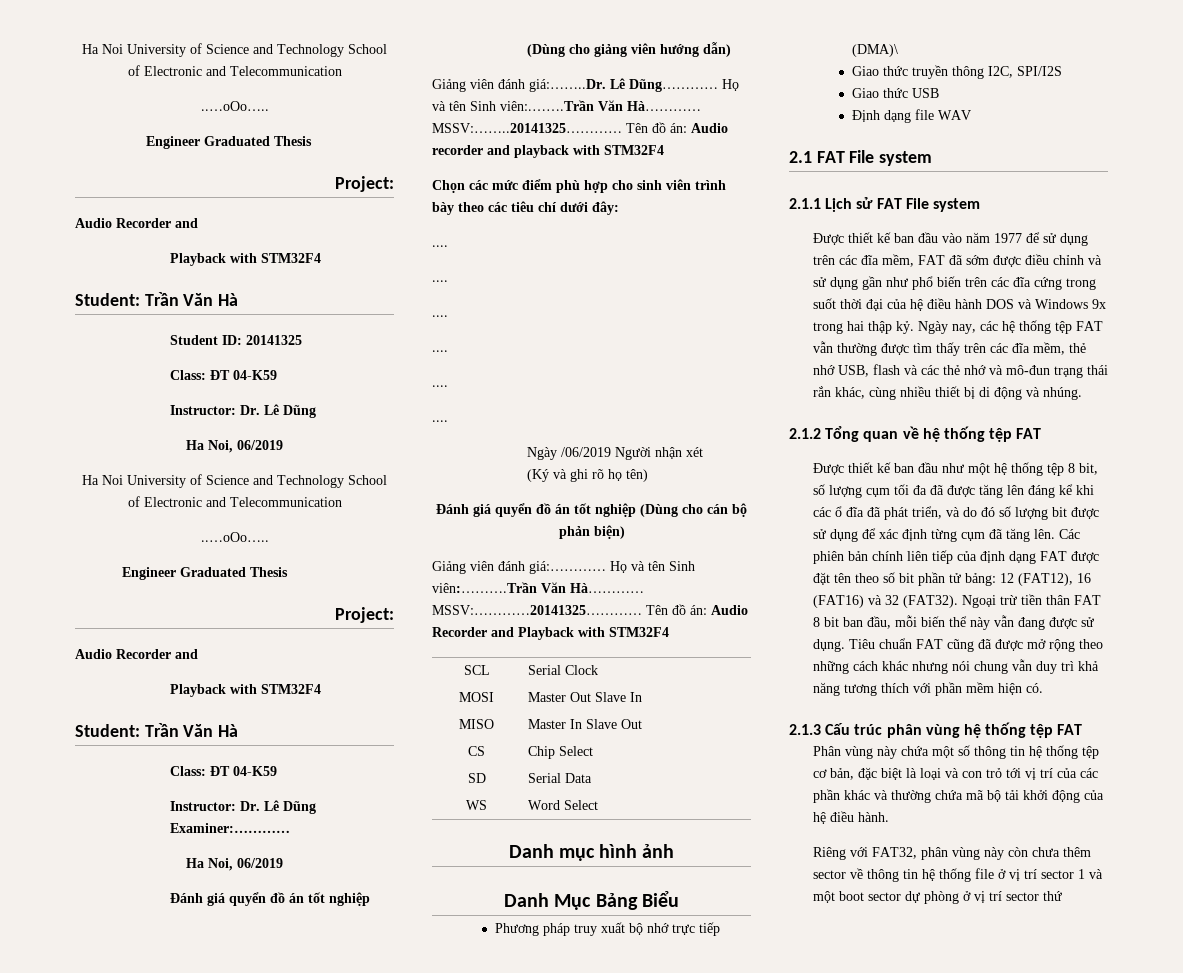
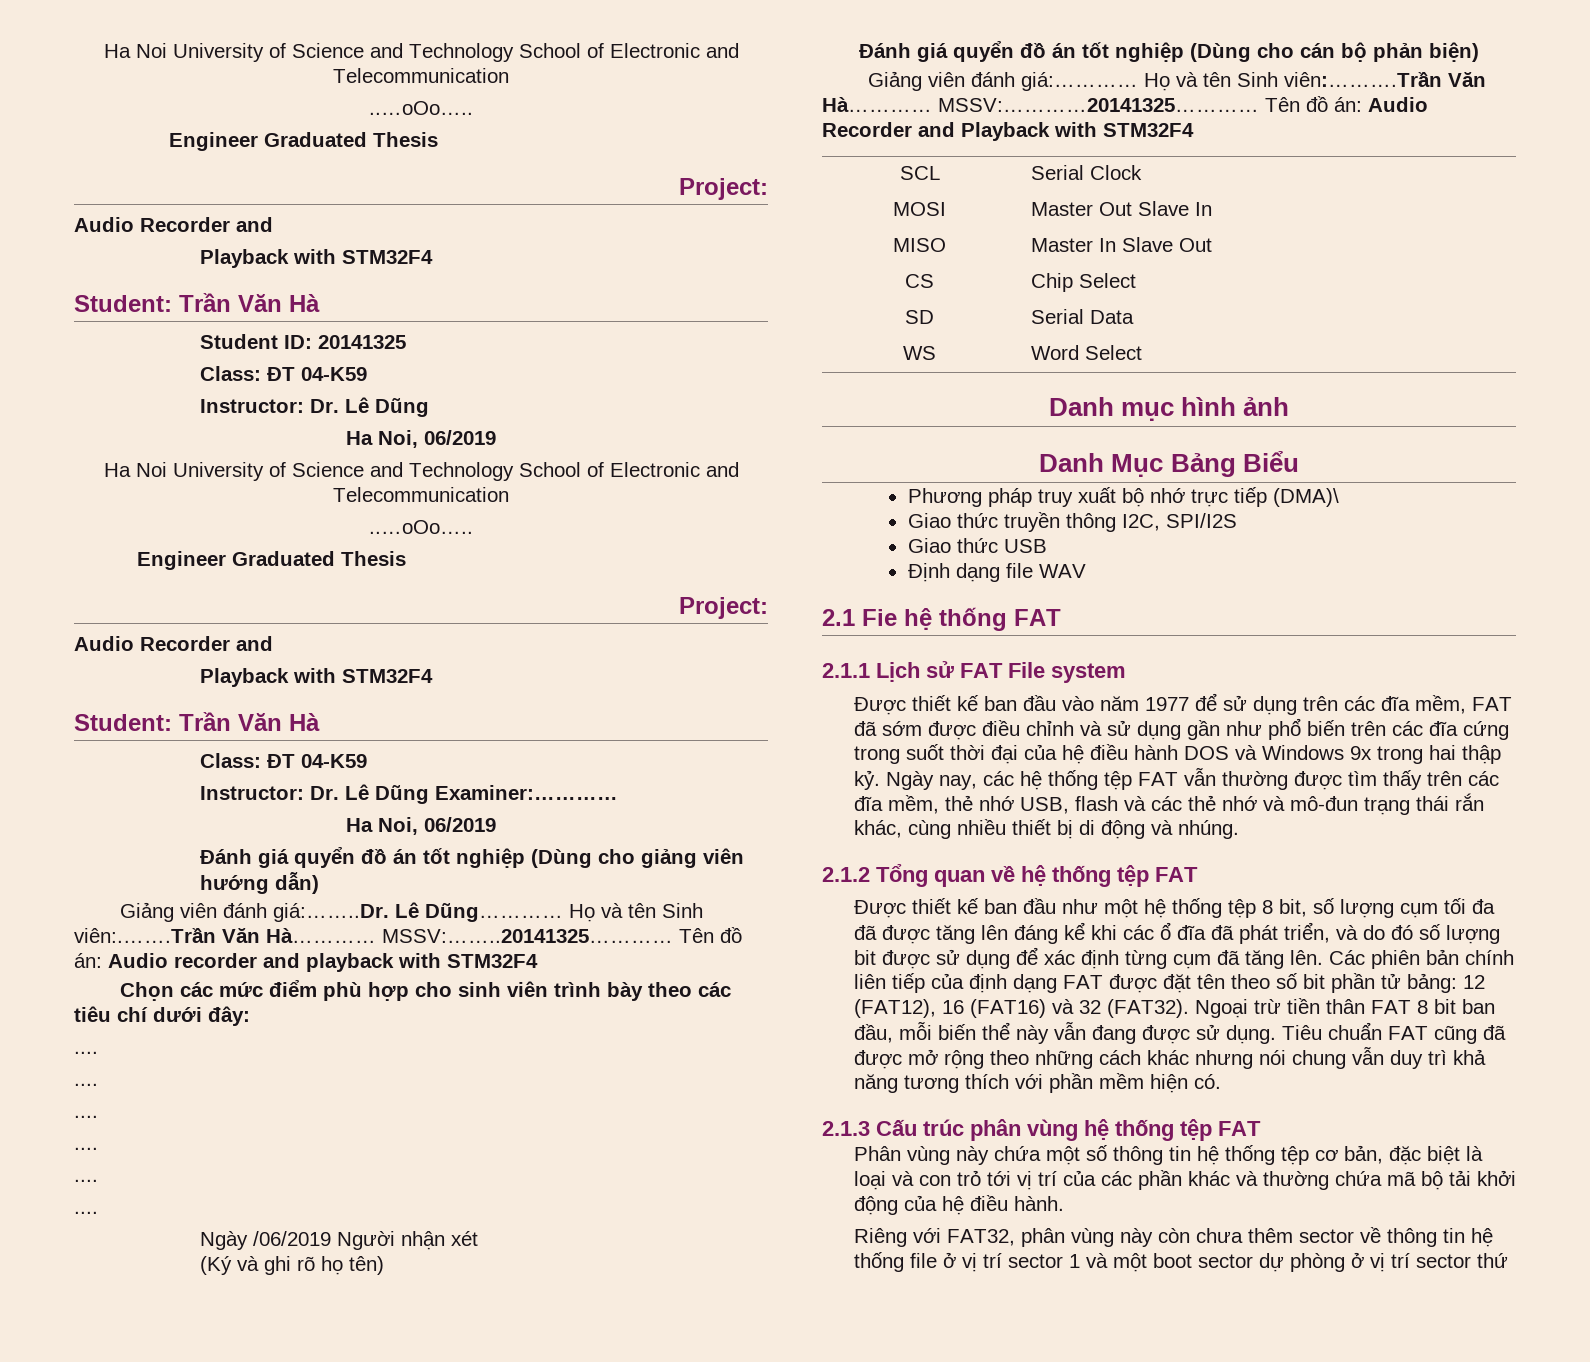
[816,150,933,166] FAT File system -> [862,607,1061,631] Fie hệ thống FAT

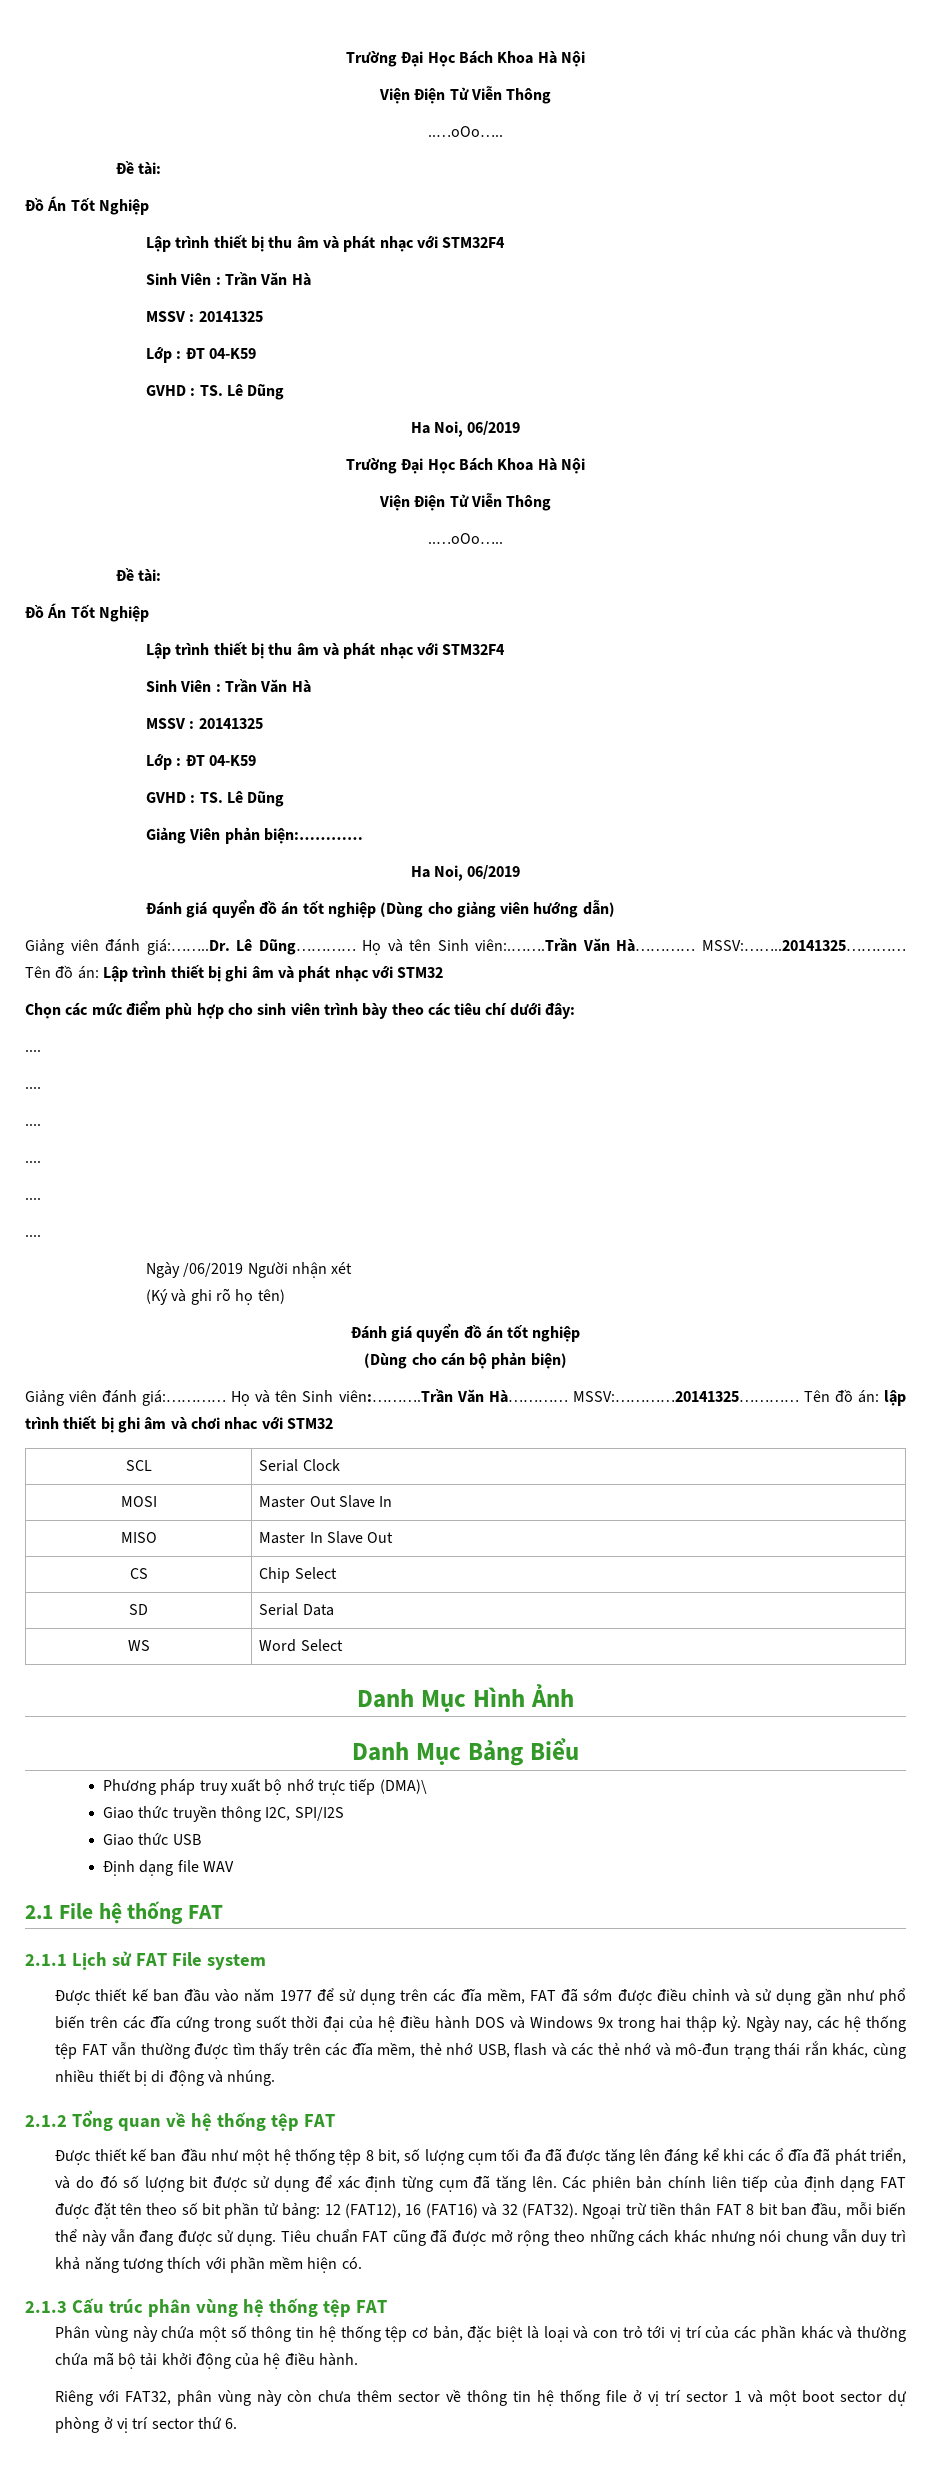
[103,43,739,62] [333,68,509,83] [369,101,473,115] [168,132,438,151] [679,178,768,200] [74,217,273,232] [200,249,434,268] [74,293,320,312] [200,334,407,349] [200,366,368,381] [200,399,340,413] Ha Noi University of Science and Technology School of Electronic and Telecommunication // ..…oOo….. // Engineer Graduated Thesis // Project: // Audio Recorder and // Playback with STM32F4 // Student: Trần Văn Hà // Student ID: 20141325 // Class: ĐT 04-K59 // Instructor: Dr. -> [346,51,585,67] [378,86,552,104] [428,126,503,137] [115,161,162,175] [25,196,149,215] [145,235,506,252] [145,272,311,286] [145,311,263,322] [145,347,256,363] [145,385,223,396] Trường Đại Học Bách Khoa Hà Nội // Viện Điện Tử Viễn Thông // ..…oOo….. // Đề tài: // Đồ Án Tốt Nghiệp // Lập trình thiết bị thu âm và phát nhạc với STM32F4 // Sinh Viên : Trần Văn Hà // MSSV : 20141325 // Lớp : ĐT 04-K59 // GVHD : TS.
[103,462,739,481] [333,487,509,502] [369,520,473,534] [137,551,407,570] [679,597,768,619] [74,636,273,651] [200,668,434,687] [74,712,320,731] [200,753,368,768] [200,784,619,804] Ha Noi University of Science and Technology School of Electronic and Telecommunication // ..…oOo….. // Engineer Graduated Thesis // Project: // Audio Recorder and // Playback with STM32F4 // Student: Trần Văn Hà // Class: ĐT 04-K59 // Instructor: Dr. Lê Dũng Examiner:………… -> [346,458,585,474] [378,493,552,511] [428,533,503,544] [115,568,162,582] [25,603,149,622] [145,642,506,659] [145,679,311,693] [145,718,263,729] [145,754,256,770] [145,791,285,807] [145,827,363,844] Trường Đại Học Bách Khoa Hà Nội // Viện Điện Tử Viễn Thông // ..…oOo….. // Đề tài: // Đồ Án Tốt Nghiệp // Lập trình thiết bị thu âm và phát nhạc với STM32F4 // Sinh Viên : Trần Văn Hà // MSSV : 20141325 // Lớp : ĐT 04-K59 // GVHD : TS. Lê Dũng // Giảng Viên phản biện:…………
[108,953,538,972] Audio recorder and playback with STM32F4 -> [102,965,444,982] Lập trình thiết bị ghi âm và phát nhạc với STM32
(1184, 52) none -> (581, 1334) //
[1368,97,1428,112] [822,122,1194,141] Audio Recorder and Playback with STM32F4 -> [884,1390,907,1406] [25,1416,333,1433] lập trình thiết bị ghi âm và chơi nhac với STM32
[1120,397,1290,421] mục hình ảnh -> [421,1684,574,1712] Mục Hình Ảnh
[862,609,897,626] Fie -> [58,1903,93,1919] File
(1508, 1260) none -> [225,2418,238,2429] 6.

